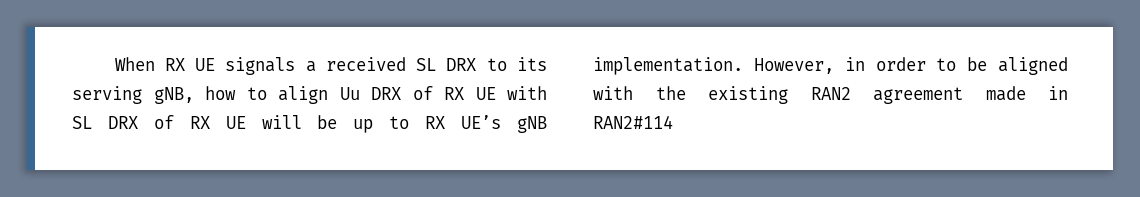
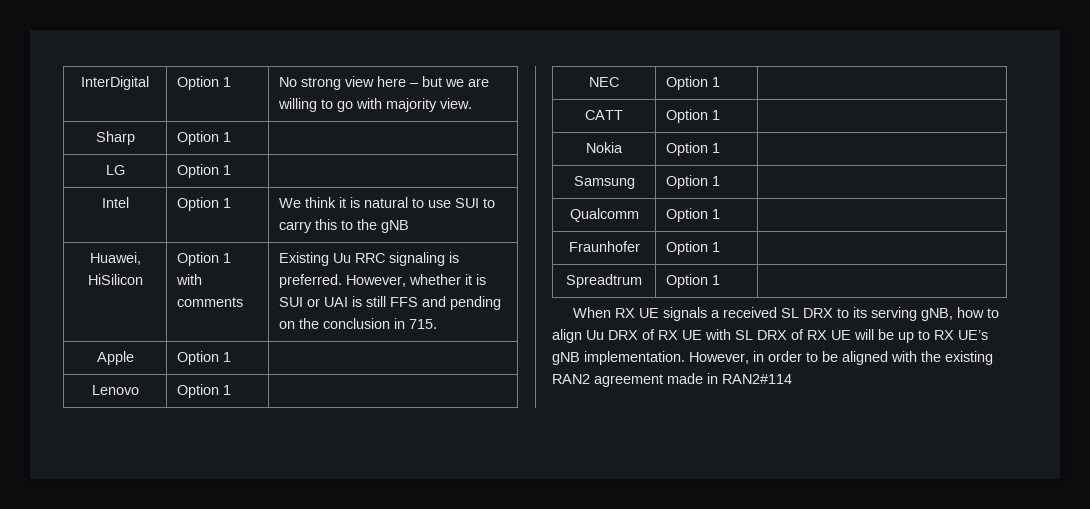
(114, 64) none -> [81,76,149,90] [176,76,231,90] [278,76,489,90] [277,98,472,112] [95,131,135,145] [176,131,231,145] [105,165,125,175] [176,164,231,178] [101,197,129,208] [176,197,231,211] [278,197,495,208] [278,219,409,233] [89,252,141,265] [87,274,143,285] [176,252,231,266] [175,274,202,285] [176,297,243,307] [278,252,459,266] [278,274,486,288] [278,296,501,310] [278,318,437,329] [96,351,134,365] [176,351,231,365] [91,385,139,395] [176,384,231,398] [589,77,619,87] [665,76,720,90] [585,110,623,120] [665,109,720,123] [586,142,623,153] [665,142,720,156] [573,176,635,189] [665,175,720,189] [569,208,639,222] [665,208,720,222] [568,241,640,252] [665,241,720,255] [566,274,642,288] [665,274,720,288] InterDigital | Option 1 | No strong view here – but we are willing to go with majority view. // Sharp | Option 1 | // LG | Option 1 | // Intel | Option 1 | We think it is natural to use SUI to carry this to the gNB // Huawei, HiSilicon | Option 1 with comments | Existing Uu RRC signaling is preferred. However, whether it is SUI or UAI is still FFS and pending on the conclusion in 715. // Apple | Option 1 | // Lenovo | Option 1 | // NEC | Option 1 | // CATT | Option 1 | // Nokia | Option 1 | // Samsung | Option 1 | // Qualcomm | Option 1 | // Fraunhofer | Option 1 | // Spreadtrum | Option 1 | //

